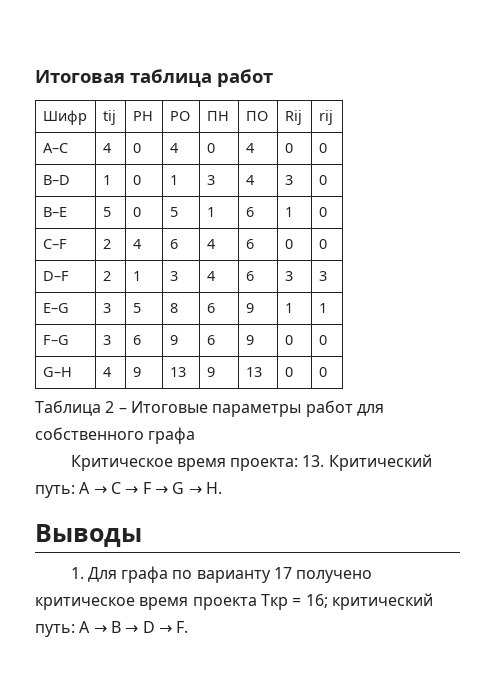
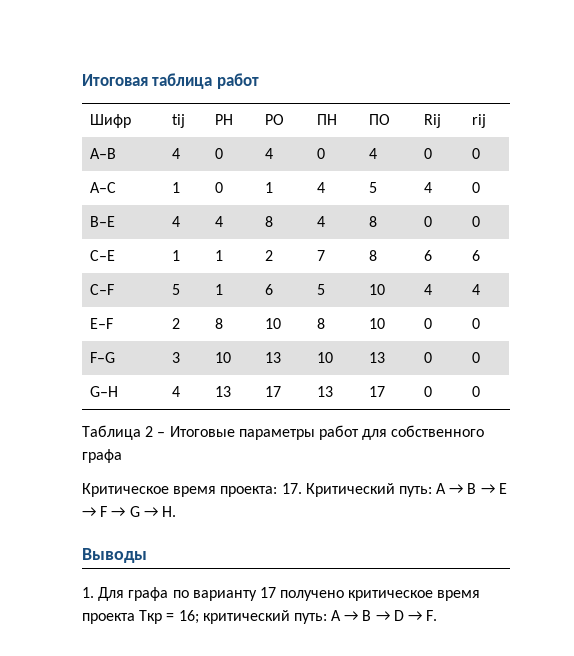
[42,143,68,153] A–C -> [89,148,116,159] A–B
[42,175,70,185] B–D -> [89,182,116,193] A–C
[206,175,215,185] [245,175,254,185] [284,175,293,185] 3 | 4 | 3 -> [316,182,325,193] [368,182,377,193] [423,182,432,193] 4 | 5 | 4
[102,207,111,217] [132,207,141,217] [169,207,178,217] [206,207,215,217] [245,207,254,217] [284,207,293,217] [318,207,327,217] [42,239,67,249] [102,239,111,249] [132,239,141,249] [169,239,178,249] [206,239,215,249] [245,239,254,249] [284,239,293,249] [318,239,327,249] [42,271,69,281] [102,271,111,281] [132,271,141,281] [169,271,178,281] [206,271,215,281] [245,271,254,281] [284,271,293,281] [318,271,327,281] [42,303,69,313] [102,303,111,313] [132,303,141,313] [169,303,178,313] [206,303,215,313] [245,303,254,313] [284,303,293,313] [318,303,327,313] [42,335,69,345] [102,335,111,345] [132,335,141,345] [169,335,178,345] [206,335,215,345] [245,335,254,345] 5 | 0 | 5 | 1 | 6 | 1 | 0 // C–F | 2 | 4 | 6 | 4 | 6 | 0 | 0 // D–F | 2 | 1 | 3 | 4 | 6 | 3 | 3 // E–G | 3 | 5 | 8 | 6 | 9 | 1 | 1 // F–G | 3 | 6 | 9 | 6 | 9 -> [171,216,180,227] [214,216,223,227] [264,216,273,227] [316,216,325,227] [368,216,377,227] [423,216,432,227] [471,216,480,227] [89,250,115,261] [171,250,180,261] [214,250,223,261] [264,250,273,261] [316,250,325,261] [368,250,377,261] [423,250,432,261] [471,250,480,261] [89,284,114,295] [171,284,180,295] [214,284,223,295] [264,284,273,295] [316,284,325,295] [368,284,385,295] [423,284,432,295] [471,284,480,295] [89,318,113,329] [171,318,180,329] [214,318,223,329] [264,318,281,329] [316,318,325,329] [368,318,385,329] [423,318,432,329] [471,318,480,329] [89,352,115,363] [171,352,180,363] [214,352,231,363] [264,352,281,363] [316,352,333,363] [368,352,385,363] 4 | 4 | 8 | 4 | 8 | 0 | 0 // C–E | 1 | 1 | 2 | 7 | 8 | 6 | 6 // C–F | 5 | 1 | 6 | 5 | 10 | 4 | 4 // E–F | 2 | 8 | 10 | 8 | 10 | 0 | 0 // F–G | 3 | 10 | 13 | 10 | 13
[132,367,141,377] [169,367,186,377] [206,367,215,377] [245,367,262,377] 9 | 13 | 9 | 13 -> [214,386,231,397] [264,386,281,397] [316,386,333,397] [368,386,385,397] 13 | 17 | 13 | 17
[302,455,325,467] 13. -> [281,483,302,494] 17.
[110,482,121,494] C -> [467,483,507,494] B → E

